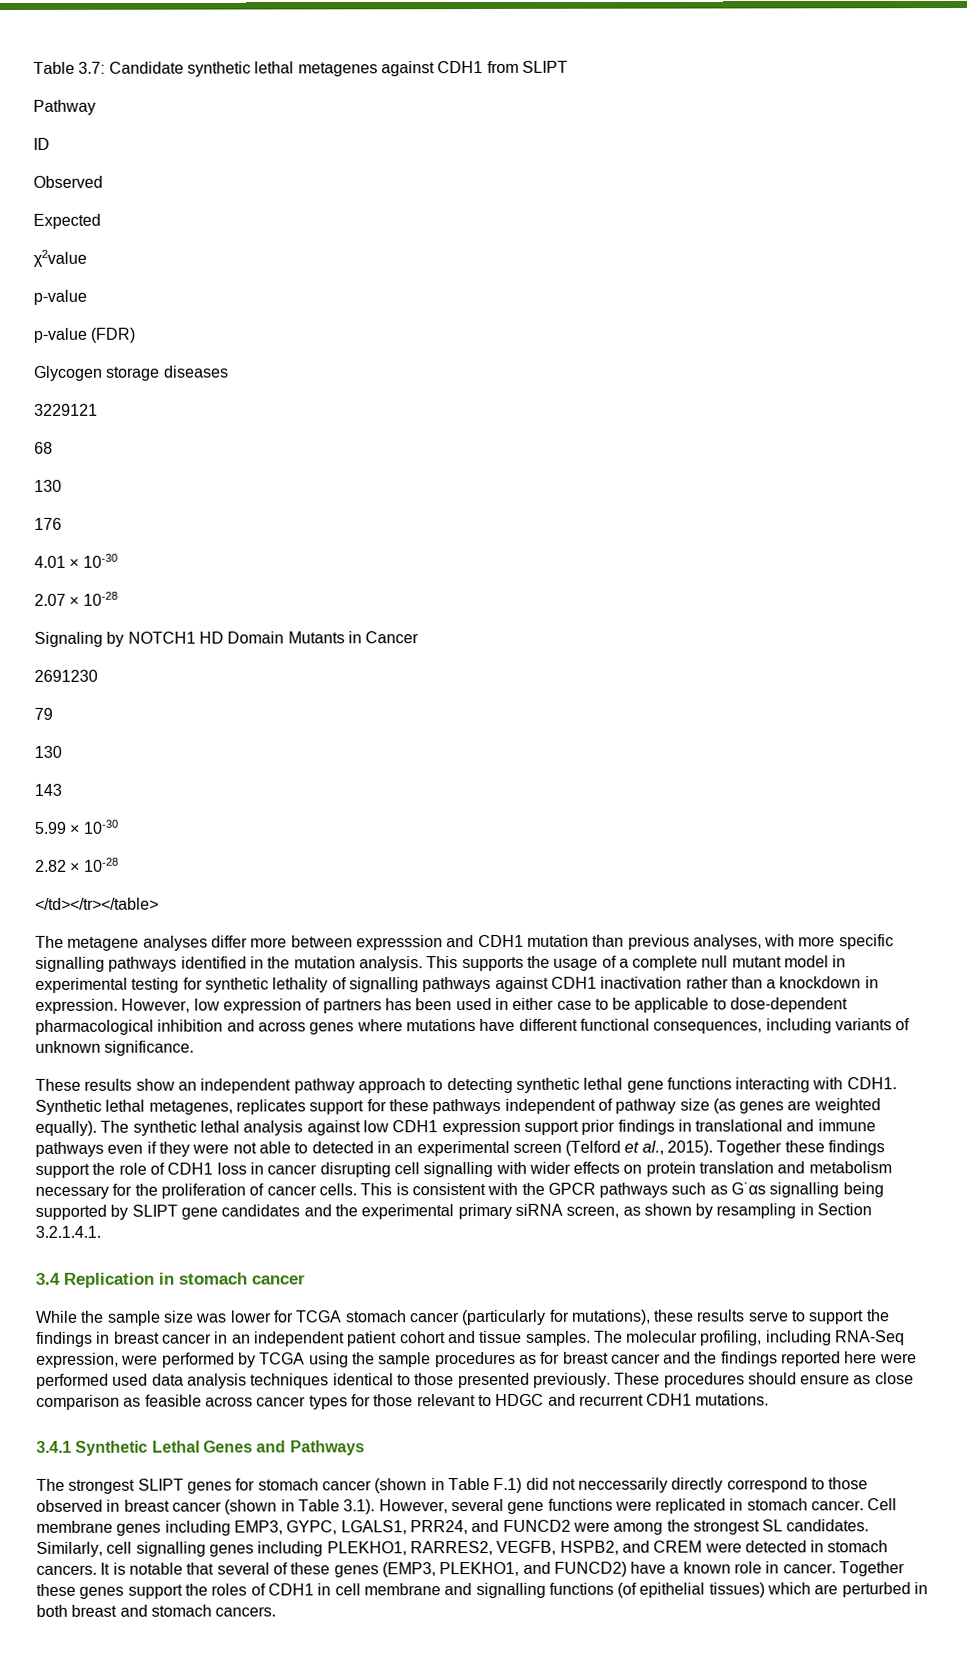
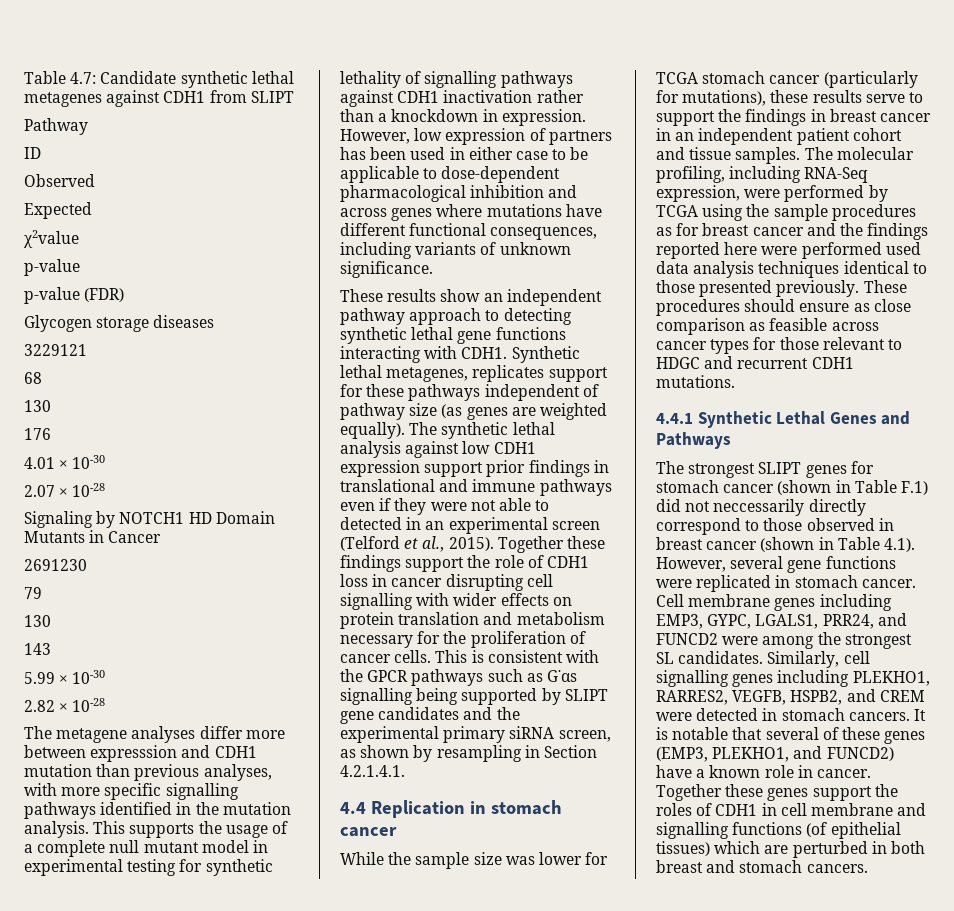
[33,61,106,74] Table 3.7: -> [24,71,97,84] Table 4.7:
[35,897,159,910] // </td></tr></table> -> (106, 705) none
[35,1225,101,1238] [35,1272,60,1285] 3.2.1.4.1. // 3.4 -> [340,765,405,777] [340,802,366,814] 4.2.1.4.1. // 4.4
[36,1440,72,1453] 3.4.1 -> [656,413,693,424] 4.4.1
[343,1499,376,1515] 3.1). -> [883,538,915,552] 4.1).

